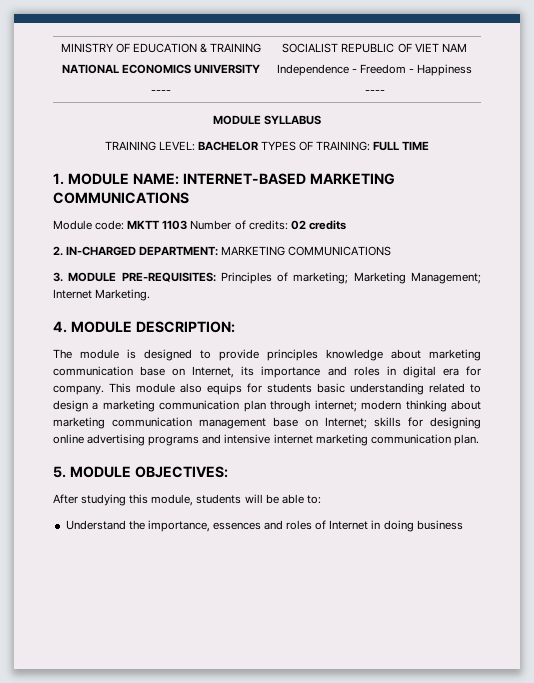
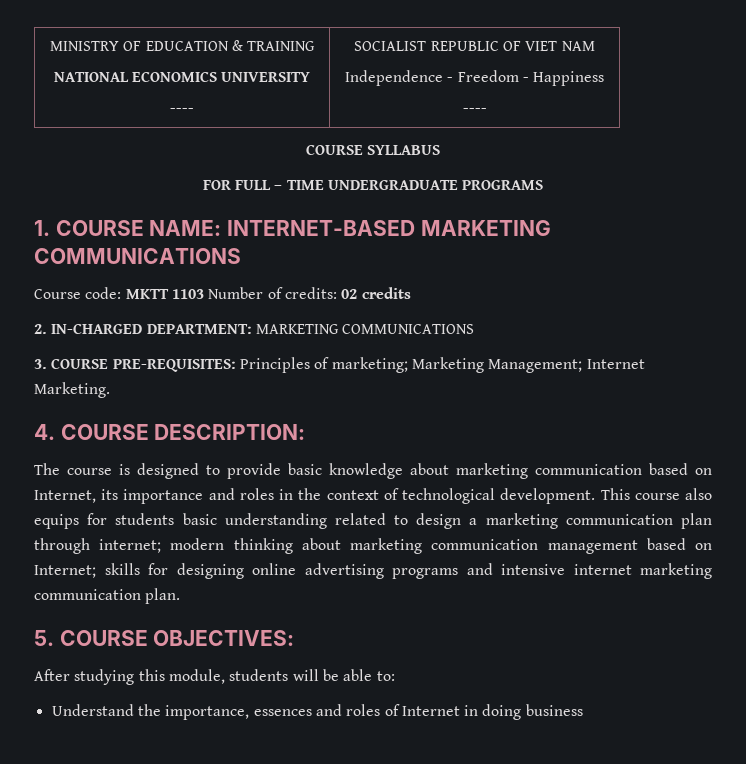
[212,115,261,125] MODULE -> [305,144,363,155] COURSE
[104,141,400,151] TRAINING LEVEL: BACHELOR TYPES OF TRAINING: FULL -> [202,180,283,190] FOR FULL –
(430, 145) none -> [327,180,544,190] UNDERGRADUATE PROGRAMS
[67,173,129,185] MODULE -> [55,220,144,236] COURSE
[53,220,92,230] Module -> [34,289,81,299] Course
[68,272,117,282] MODULE -> [51,358,109,369] COURSE
[70,321,132,333] MODULE -> [60,424,149,440] COURSE
[80,349,119,359] module -> [67,468,112,475] course
[267,349,318,361] principles -> [288,463,322,475] basic
[140,366,166,376] base -> [649,463,688,475] based
[402,366,481,378] [53,383,175,395] digital era for company. This module -> [298,488,680,504] the context of technological development. This course
[273,417,298,427] base -> [646,538,686,550] based
[69,466,131,478] MODULE -> [59,630,148,646] COURSE

